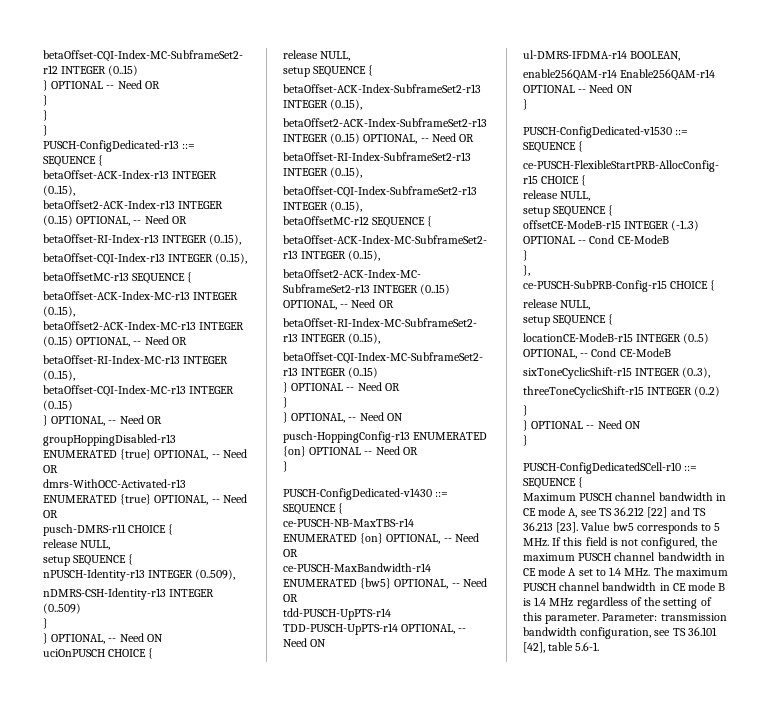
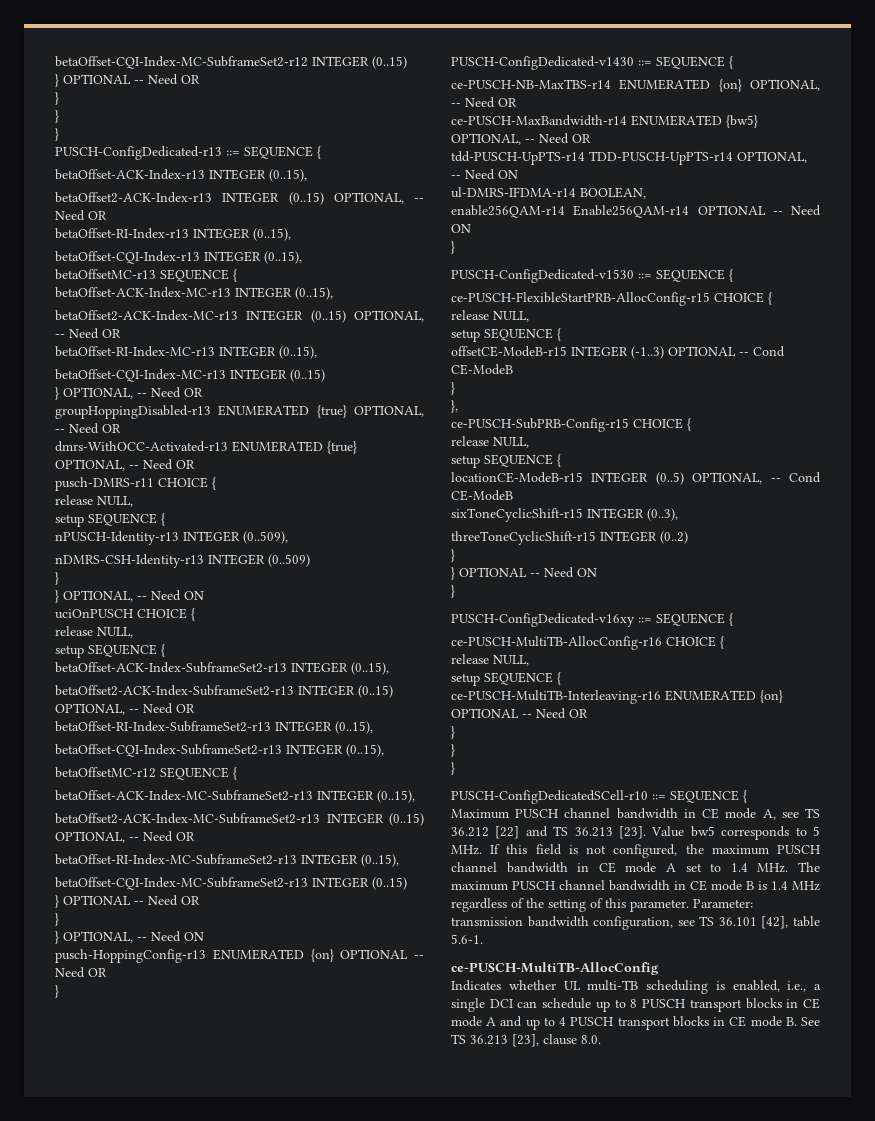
(528, 440) none -> [451,613,733,627] [451,636,724,650] [451,654,529,666] [451,672,561,686] [451,690,783,704] [451,708,588,719] [451,726,455,739] [451,744,455,757] [451,762,455,775] // PUSCH-ConfigDedicated-v16xy ::= SEQUENCE { // ce-PUSCH-MultiTB-AllocConfig-r16 CHOICE { // release NULL, // setup SEQUENCE { // ce-PUSCH-MultiTB-Interleaving-r16 ENUMERATED {on} OPTIONAL -- Need OR // } // } // }
(600, 646) none -> [451,962,659,975] [451,980,821,994] [451,998,820,1012] [451,1016,820,1030] [451,1034,601,1047] // ce-PUSCH-MultiTB-AllocConfig // Indicates whether UL multi-TB scheduling is enabled, i.e., a single DCI can schedule up to 8 PUSCH transport blocks in CE mode A and up to 4 PUSCH transport blocks in CE mode B. See TS 36.213 [23], clause 8.0.

